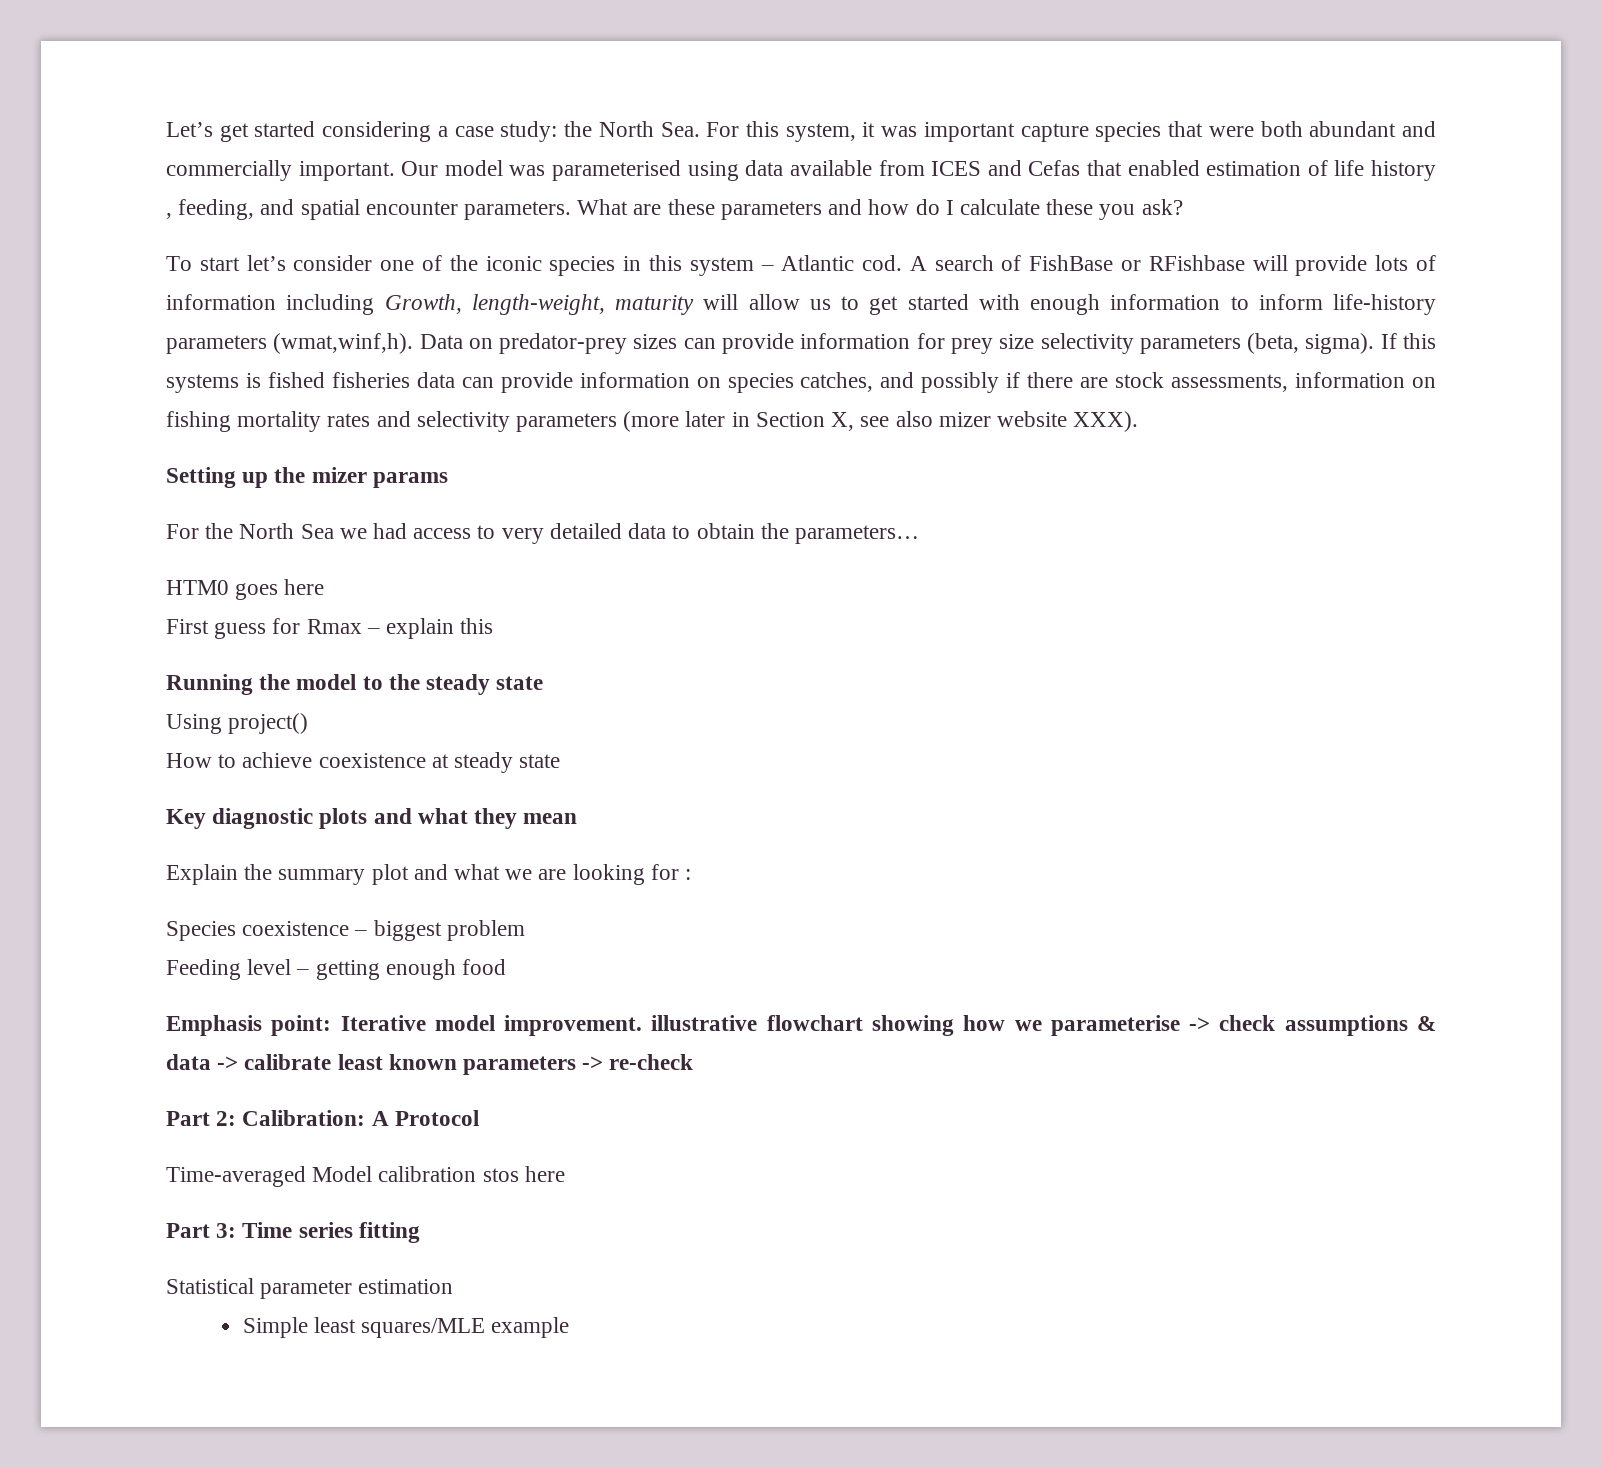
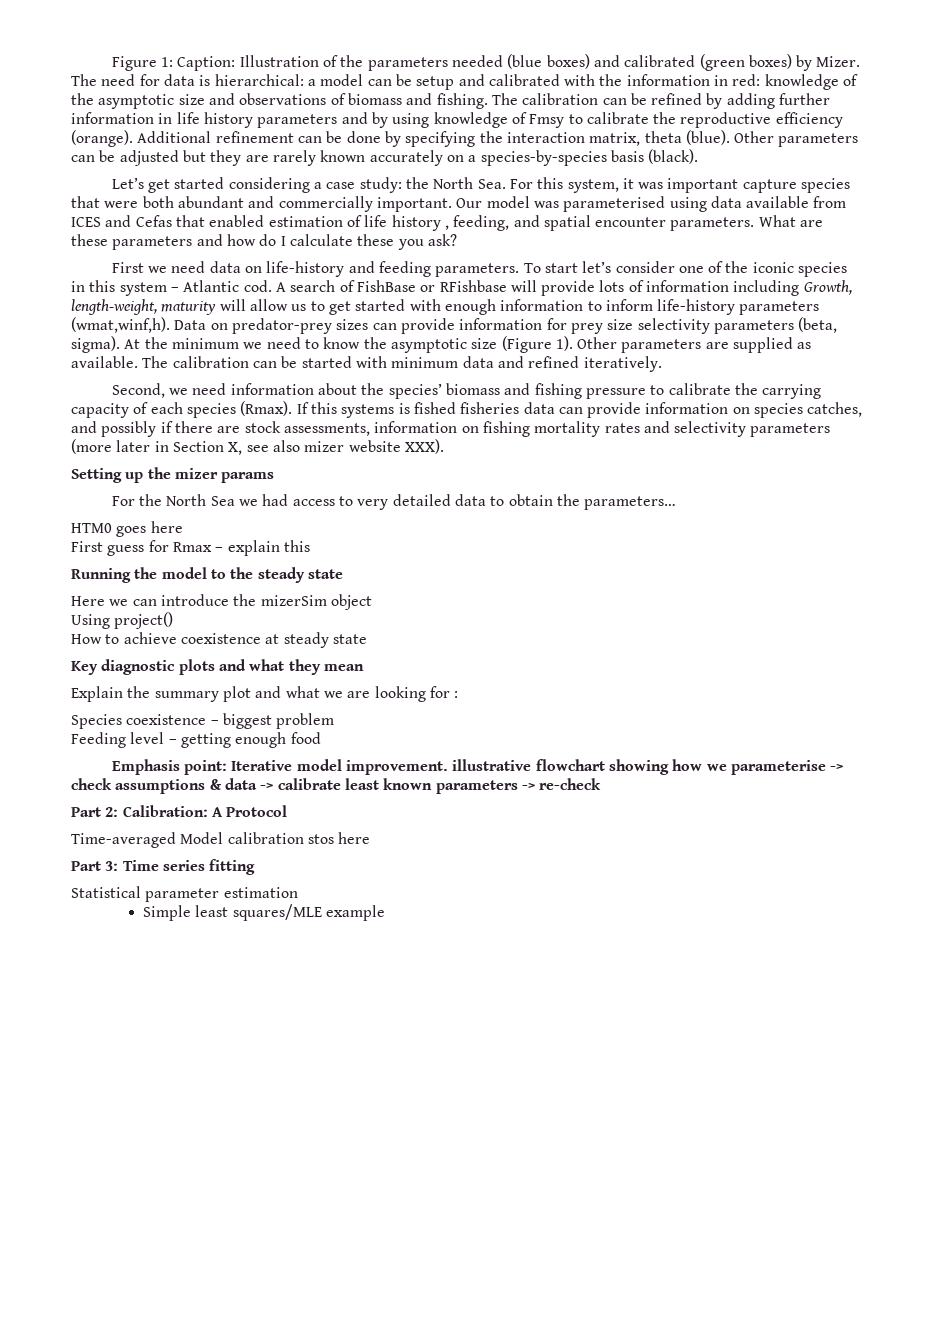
(166, 129) none -> [111,54,861,71] [71,74,859,90] [71,93,831,109] [71,112,843,128] [71,130,859,147] [71,149,699,166] Figure 1: Caption: Illustration of the parameters needed (blue boxes) and calibrated (green boxes) by Mizer. The need for data is hierarchical: a model can be setup and calibrated with the information in red: knowledge of the asymptotic size and observations of biomass and fishing. The calibration can be refined by adding further information in life history parameters and by using knowledge of Fmsy to calibrate the reproductive efficiency (orange). Additional refinement can be done by specifying the interaction matrix, theta (blue). Other parameters can be adjusted but they are rarely known accurately on a species-by-species basis (black). //
(1183, 207) none -> [111,261,520,277] First we need data on life-history and feeding parameters.
(1375, 343) none -> [124,336,812,353] [71,356,662,372] [111,383,822,399] [71,401,293,418] At the minimum we need to know the asymptotic size (Figure 1). Other parameters are supplied as available. The calibration can be started with minimum data and refined iteratively. // Second, we need information about the species’ biomass and fishing pressure to calibrate the carrying capacity of each species (Rmax).
(544, 683) none -> [71,594,372,610] // Here we can introduce the mizerSim object

